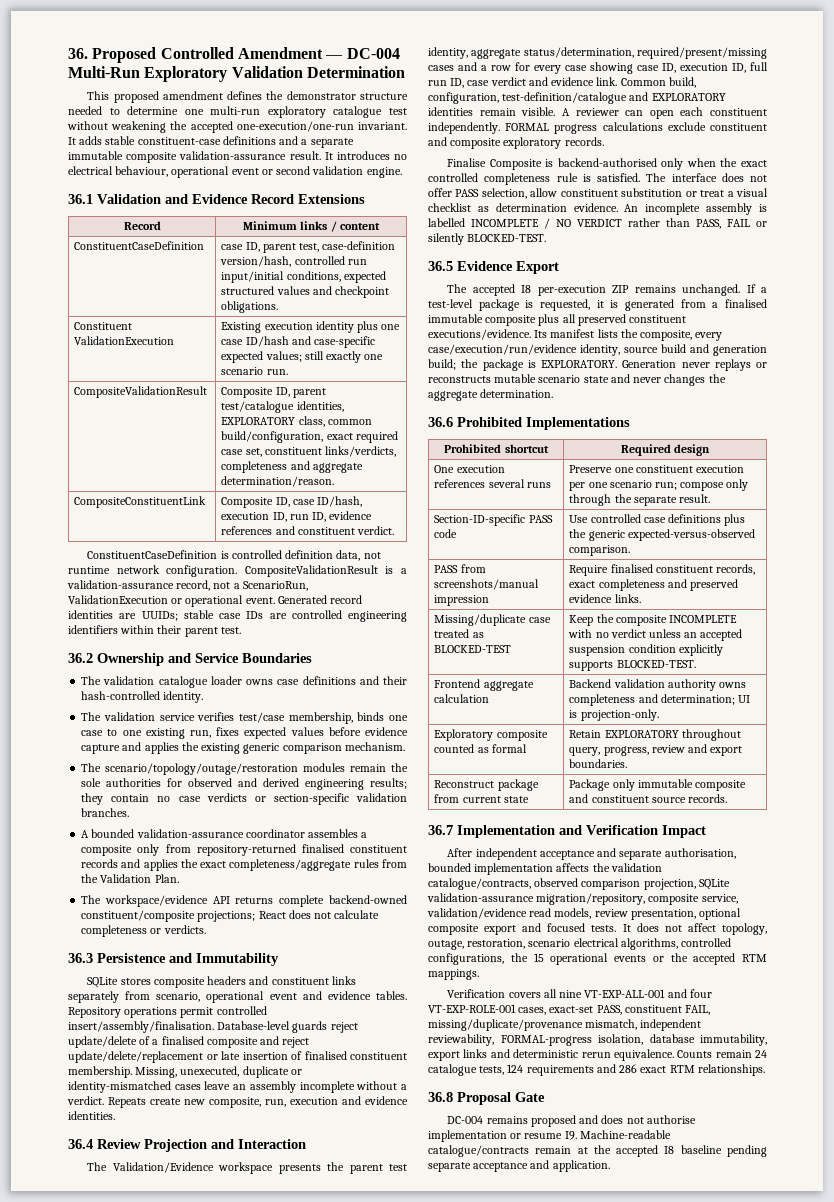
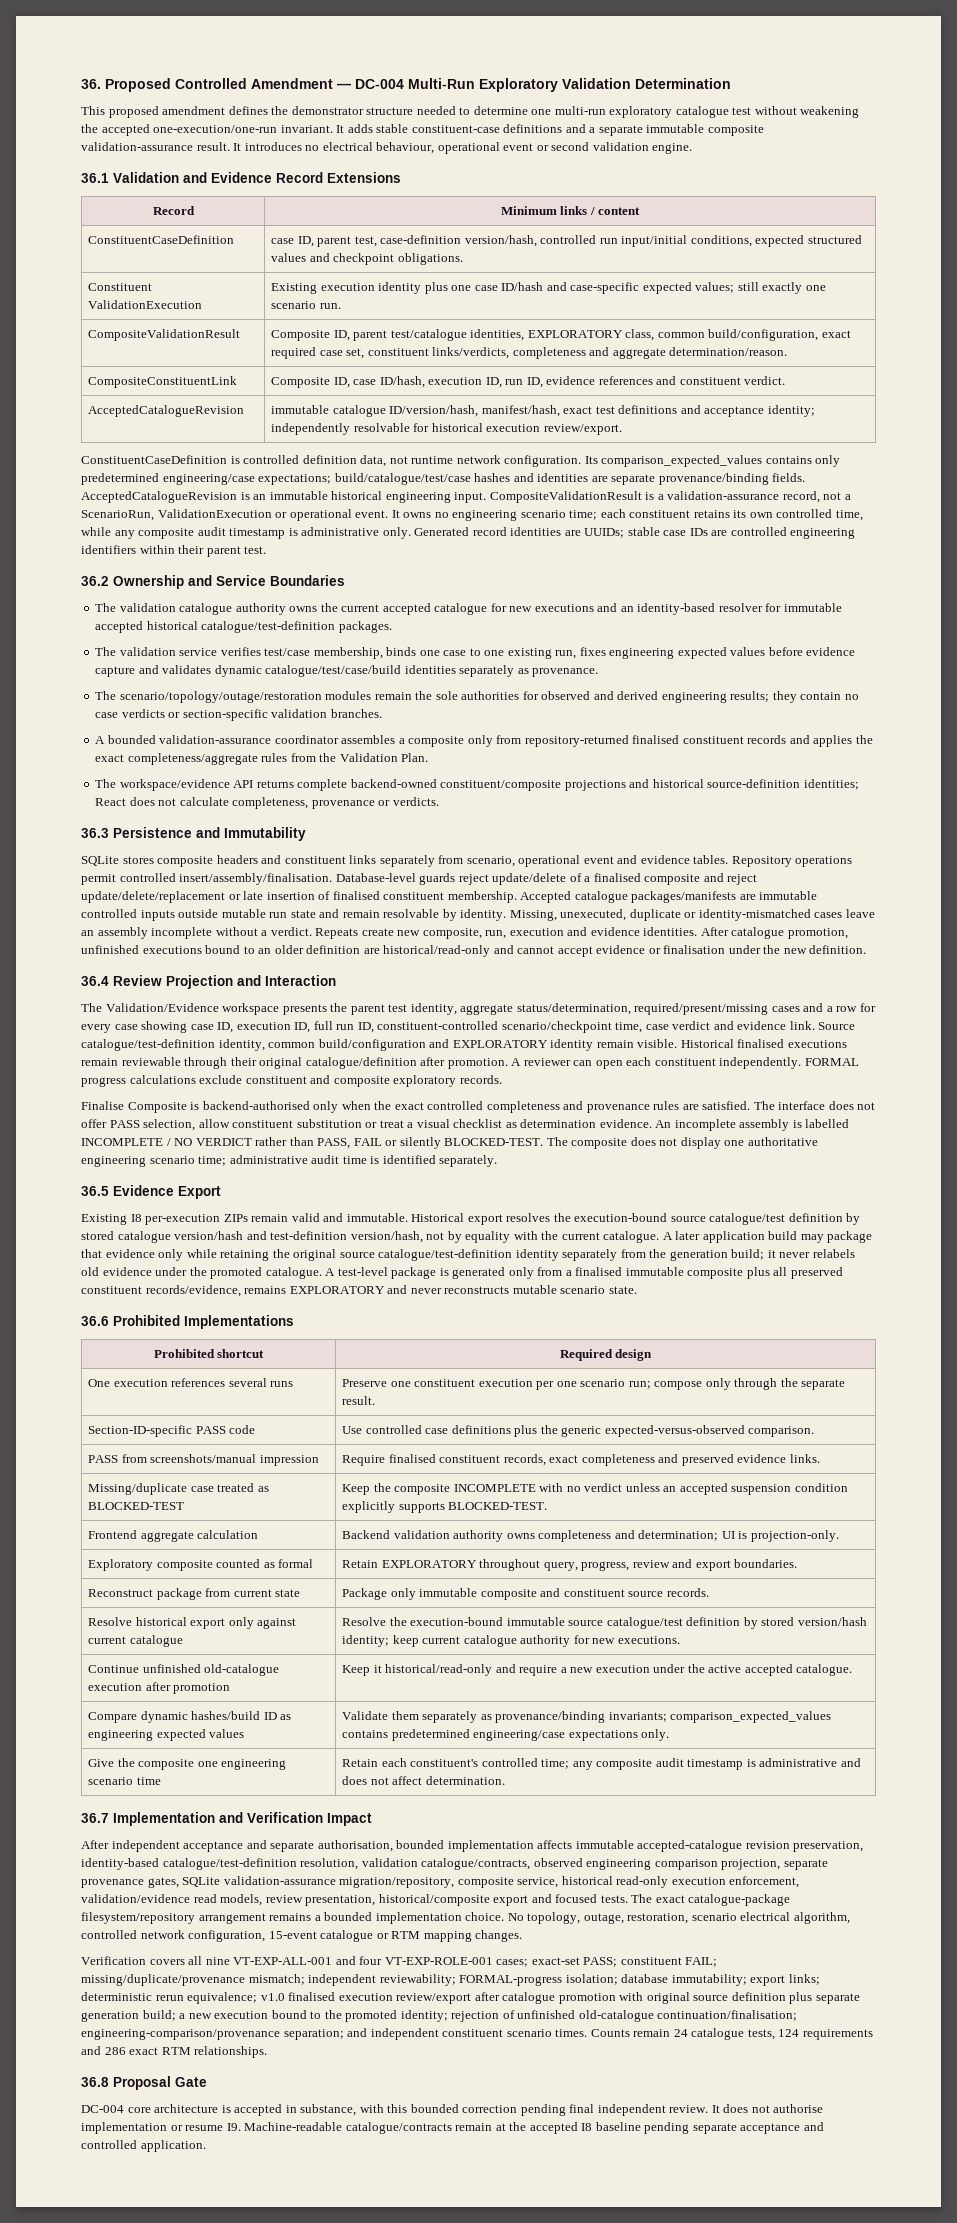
(394, 530) none -> [88,405,245,417] [271,405,815,417] [271,423,622,435] // AcceptedCatalogueRevision | immutable catalogue ID/version/hash, manifest/hash, exact test definitions and acceptance identity; independently resolvable for historical execution review/export.
(238, 571) none -> [584,455,841,467] [81,473,806,485] [81,491,487,503] Its comparison_expected_values contains only predetermined engineering/case expectations; build/catalogue/test/case hashes and identities are separate provenance/binding fields. AcceptedCatalogueRevision is an immutable historical engineering input.
(275, 600) none -> [391,509,863,521] [81,527,411,539] It owns no engineering scenario time; each constituent retains its own controlled time, while any composite audit timestamp is administrative only.
[210,676,407,685] [81,691,204,703] loader owns case definitions and their hash-controlled identity. -> [235,603,842,615] [95,621,392,633] authority owns the current accepted catalogue for new executions and an identity-based resolver for immutable accepted historical catalogue/test-definition packages.
(240, 731) none -> [609,648,675,659] engineering
[144,742,405,754] applies the existing generic comparison mechanism. -> [162,665,599,677] validates dynamic catalogue/test/case/build identities separately as provenance.
[197,911,256,922] projections; -> [564,779,859,791] projections and historical source-definition identities;
[81,925,148,937] completeness -> [232,797,375,809] completeness, provenance
(132, 1072) none -> [520,891,818,903] [81,909,507,921] Accepted catalogue packages/manifests are immutable controlled inputs outside mutable run state and remain resolvable by identity.
(115, 1115) none -> [700,927,848,939] [81,945,867,957] After catalogue promotion, unfinished executions bound to an older definition are historical/read-only and cannot accept evidence or finalisation under the new definition.
(465, 83) none -> [377,1021,643,1033] constituent-controlled scenario/checkpoint time,
[620,77,696,88] [428,92,628,104] Common build, configuration, test-definition/catalogue -> [818,1022,856,1030] [81,1039,426,1051] Source catalogue/test-definition identity, common build/configuration
[428,107,473,116] identities -> [550,1039,594,1051] identity
(556, 111) none -> [680,1039,847,1048] [81,1057,508,1069] Historical finalised executions remain reviewable through their original catalogue/definition after promotion.
[556,173,591,182] rule is -> [563,1101,699,1113] and provenance rules are
[428,261,559,274] [447,284,767,296] [428,299,674,311] // 36.5 Evidence Export // The accepted I8 per-execution ZIP remains unchanged. If a test-level package is requested, it is generated -> [546,1137,818,1149] [81,1155,498,1167] [81,1185,221,1199] [81,1213,861,1225] [81,1231,873,1243] [81,1249,855,1261] [81,1267,534,1279] The composite does not display one authoritative engineering scenario time; administrative audit time is identified separately. // 36.5 Evidence Export // Existing I8 per-execution ZIPs remain valid and immutable. Historical export resolves the execution-bound source catalogue/test definition by stored catalogue version/hash and test-definition version/hash, not by equality with the current catalogue. A later application build may package that evidence only while retaining the original source catalogue/test-definition identity separately from the generation build; it never relabels old evidence under the promoted catalogue. A test-level package is generated only
[428,329,723,341] [428,344,767,356] [428,359,767,371] [428,374,726,386] [428,389,554,401] executions/evidence. Its manifest lists the composite, every case/execution/run/evidence identity, source build and generation build; the package is EXPLORATORY. Generation never replays or reconstructs mutable scenario state and never changes the aggregate determination. -> [145,1285,637,1297] records/evidence, remains EXPLORATORY and never reconstructs mutable scenario state.
(727, 798) none -> [88,1617,297,1629] [88,1635,183,1647] [342,1617,867,1629] [342,1635,680,1647] [88,1664,280,1676] [88,1682,231,1694] [342,1664,853,1676] [88,1711,292,1723] [88,1729,245,1741] [342,1711,832,1723] [342,1729,670,1741] [88,1758,287,1770] [88,1777,161,1785] [342,1758,861,1770] [342,1776,505,1785] // Resolve historical export only against current catalogue | Resolve the execution-bound immutable source catalogue/test definition by stored version/hash identity; keep current catalogue authority for new executions. // Continue unfinished old-catalogue execution after promotion | Keep it historical/read-only and require a new execution under the active accepted catalogue. // Compare dynamic hashes/build ID as engineering expected values | Validate them separately as provenance/binding invariants; comparison_expected_values contains predetermined engineering/case expectations only. // Give the composite one engineering scenario time | Retain each constituent's controlled time; any composite audit timestamp is administrative and does not affect determination.
[592,863,610,872] the -> [575,1840,864,1852] [81,1858,359,1870] immutable accepted-catalogue revision preservation, identity-based catalogue/test-definition resolution,
(579, 882) none -> [586,1859,652,1870] engineering
(696, 884) none -> [783,1859,828,1870] [81,1877,179,1888] separate provenance gates,
(738, 899) none -> [561,1876,800,1888] historical read-only execution enforcement,
[699,908,742,920] [428,924,479,935] optional composite -> [378,1894,490,1906] historical/composite
[622,923,716,932] It does not affect -> [631,1894,791,1906] [81,1912,524,1924] The exact catalogue-package filesystem/repository arrangement remains a bounded implementation choice. No
[620,938,732,950] [428,953,767,965] [428,969,479,980] algorithms, controlled configurations, the 15 operational events or the accepted RTM mappings. -> [793,1912,850,1924] [81,1930,523,1942] algorithm, controlled network configuration, 15-event catalogue or RTM mapping changes.
[518,1005,711,1015] [428,1019,702,1031] [428,1034,767,1046] [428,1049,674,1061] cases, exact-set PASS, constituent FAIL, missing/duplicate/provenance mismatch, independent reviewability, FORMAL-progress isolation, database immutability, export links and deterministic rerun equivalence. -> [496,1957,718,1967] [81,1974,820,1986] [81,1992,860,2004] [81,2010,798,2022] [81,2028,588,2040] cases; exact-set PASS; constituent FAIL; missing/duplicate/provenance mismatch; independent reviewability; FORMAL-progress isolation; database immutability; export links; deterministic rerun equivalence; v1.0 finalised execution review/export after catalogue promotion with original source definition plus separate generation build; a new execution bound to the promoted identity; rejection of unfinished old-catalogue continuation/finalisation; engineering-comparison/provenance separation; and independent constituent scenario times.
[486,1115,599,1127] remains proposed and -> [127,2104,720,2116] core architecture is accepted in substance, with this bounded correction pending final independent review. It
(550, 1164) none -> [81,2140,137,2149] controlled

